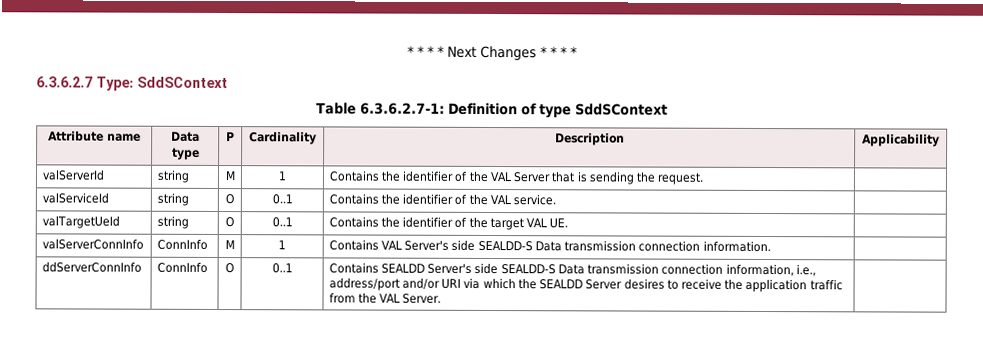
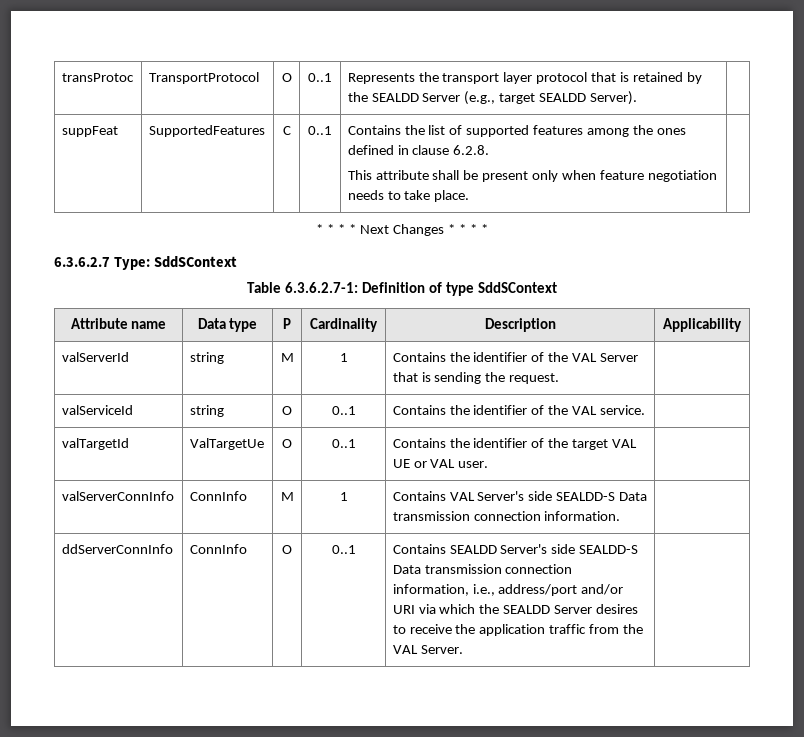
(407, 51) none -> [61,73,134,82] [148,72,259,84] [281,73,292,82] [308,73,332,82] [347,72,702,84] [347,91,638,105] [61,126,118,137] [148,125,265,137] [282,126,291,135] [308,126,332,135] [347,125,686,137] [347,145,490,155] [347,170,717,182] [347,190,470,202] transProtoc | TransportProtocol | O | 0..1 | Represents the transport layer protocol that is retained by the SEALDD Server (e.g., target SEALDD Server). | // suppFeat | SupportedFeatures | C | 0..1 | Contains the list of supported features among the ones defined in clause 6.2.8. // This attribute shall be present only when feature negotiation needs to take place. | //
[41,215,120,229] [156,215,189,229] valTargetUeId | string -> [61,438,129,450] [189,438,264,450] valTargetId | ValTargetUe
[549,218,569,229] UE. -> [392,459,489,468] UE or VAL user.

